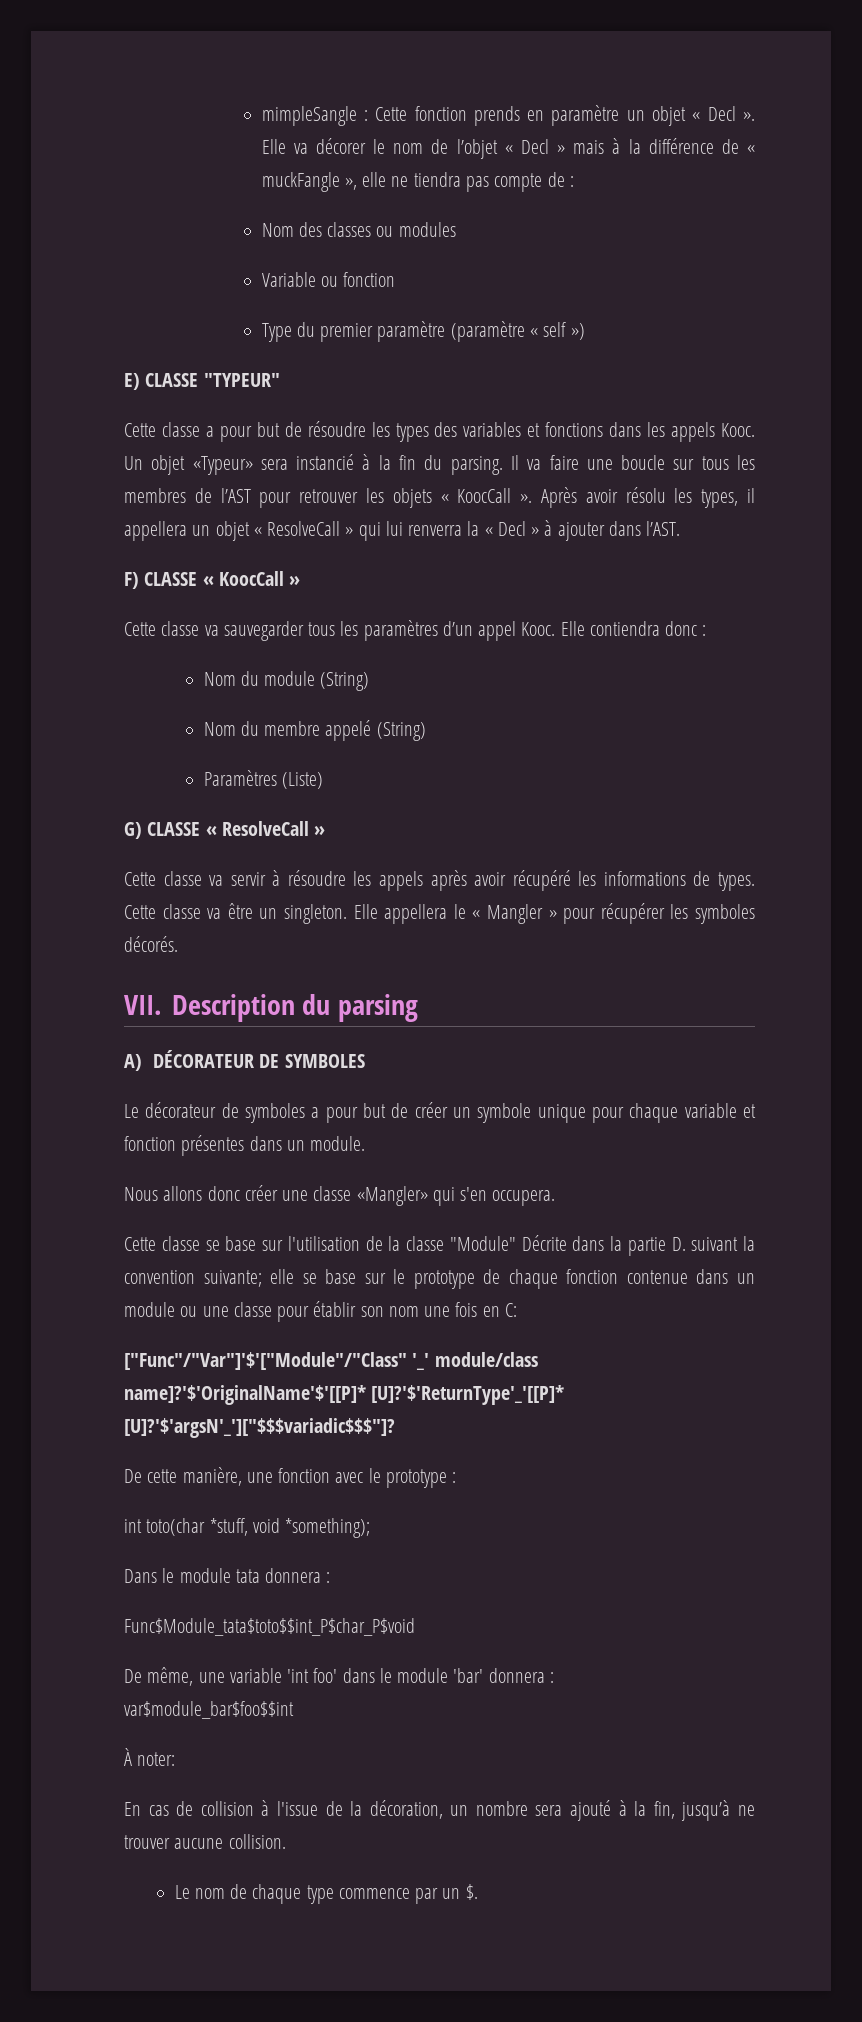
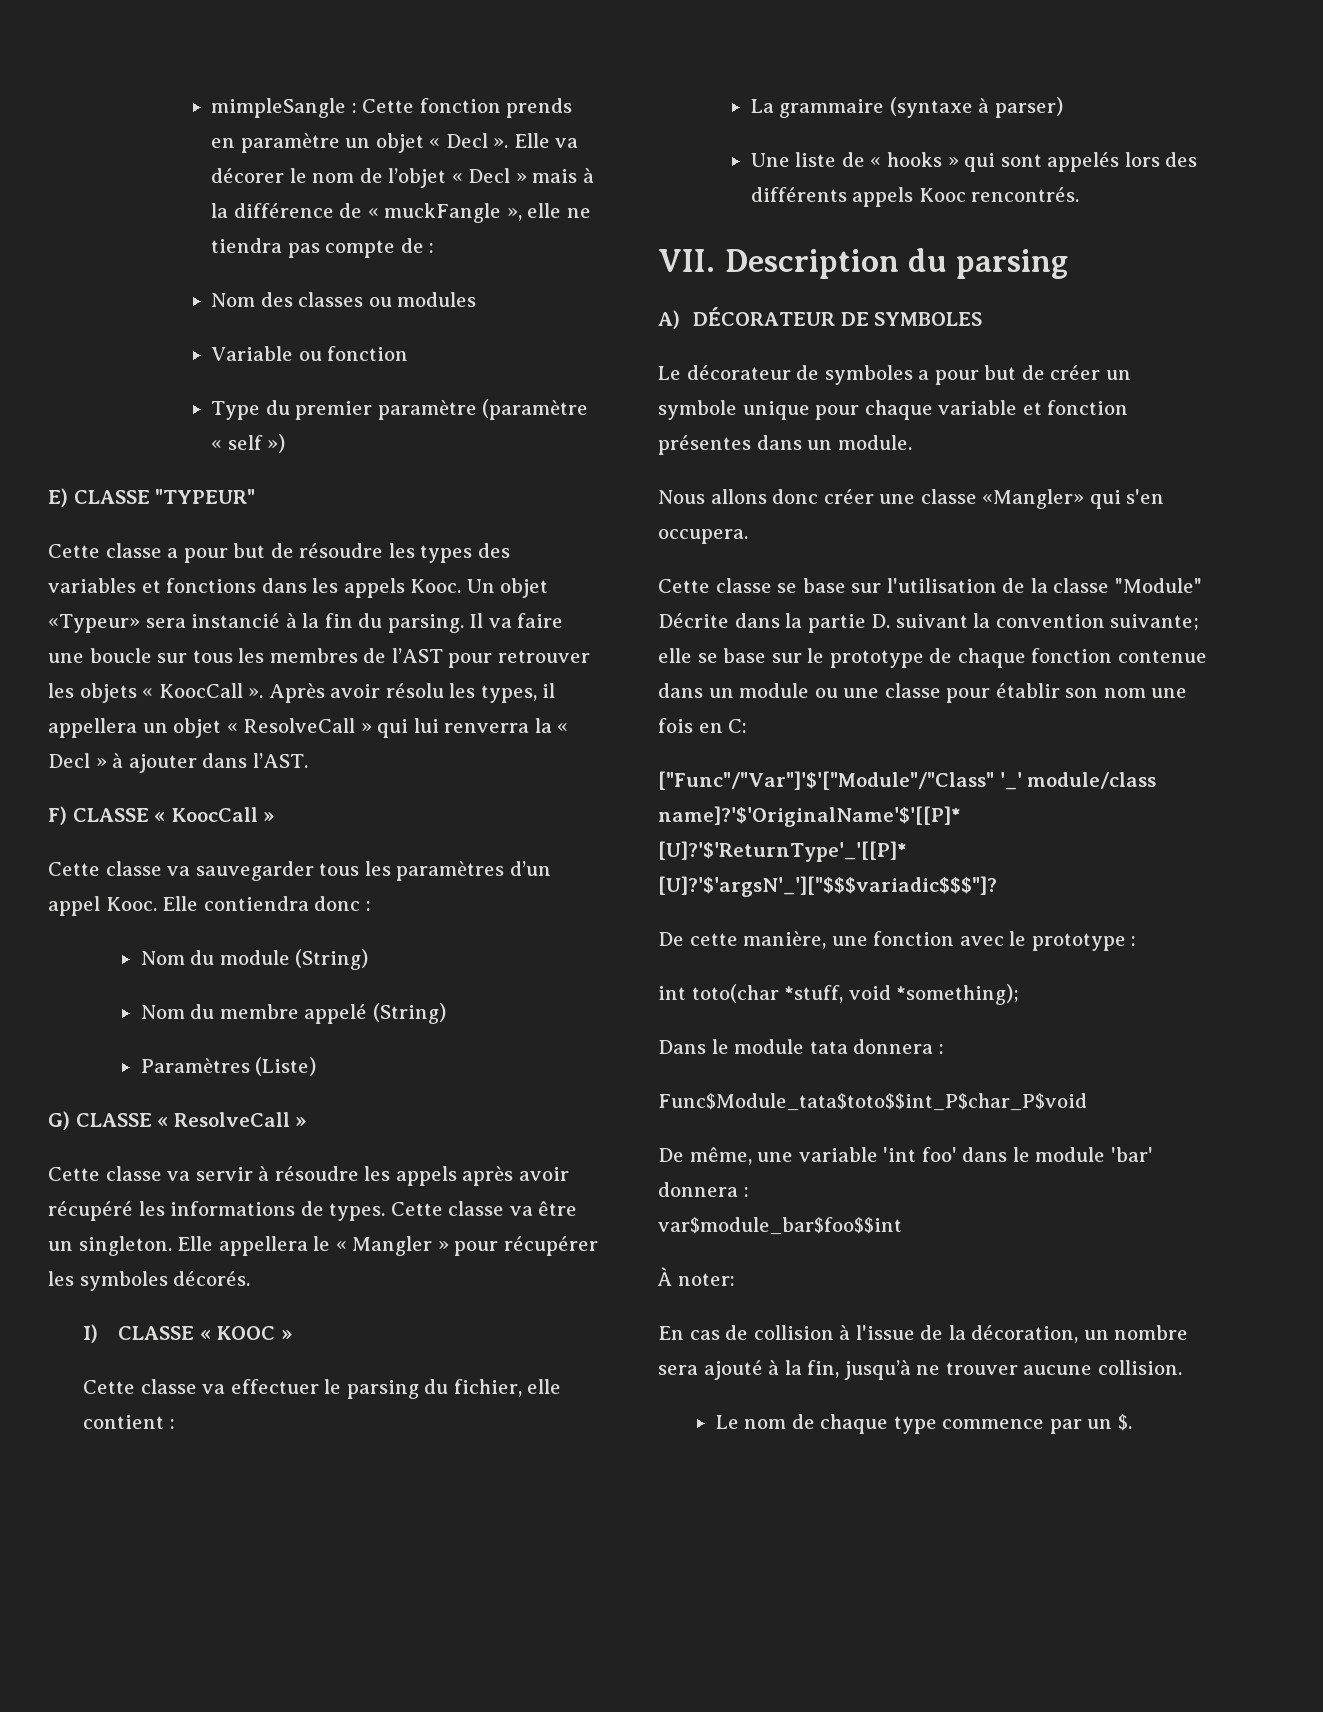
(178, 944) none -> [83,1324,292,1343] [83,1379,562,1399] [83,1415,175,1429] [750,97,1063,118] [750,152,1198,172] [750,187,1080,207] // I) CLASSE « KOOC » // Cette classe va effectuer le parsing du fichier, elle contient : // La grammaire (syntaxe à parser) // Une liste de « hooks » qui sont appelés lors des différents appels Kooc rencontrés.

